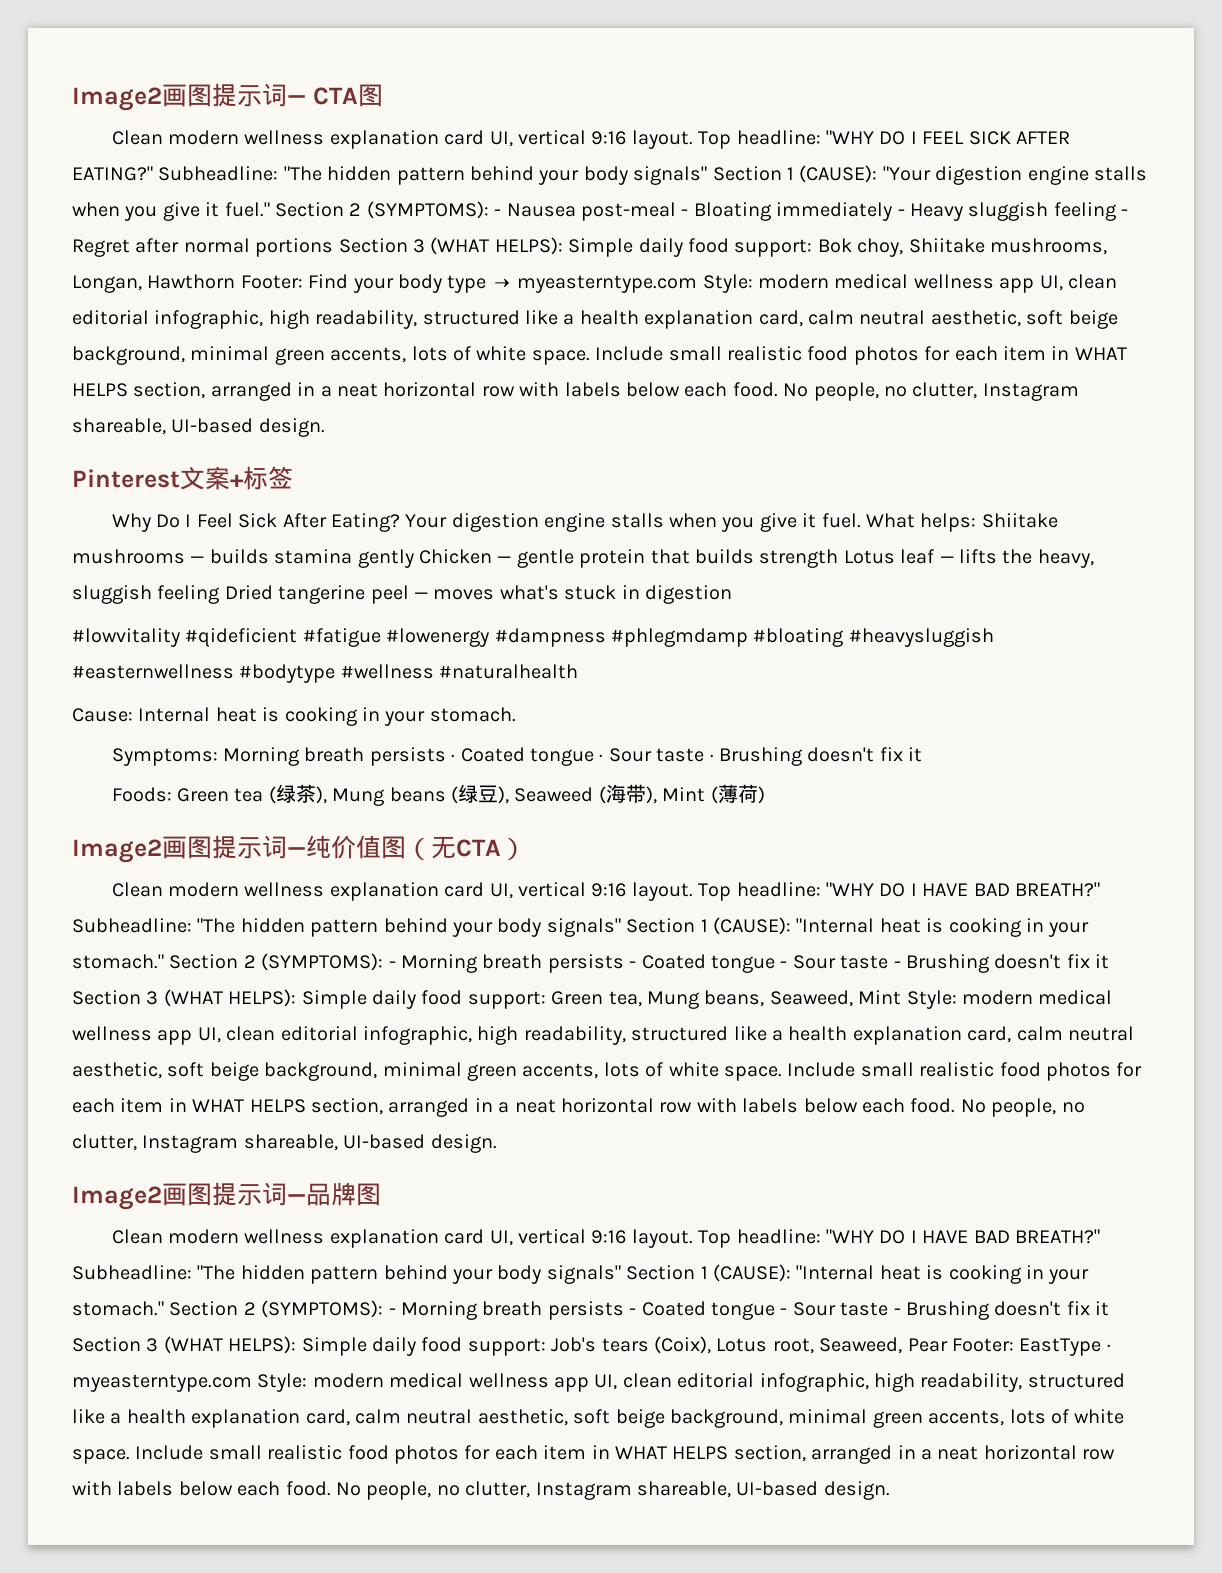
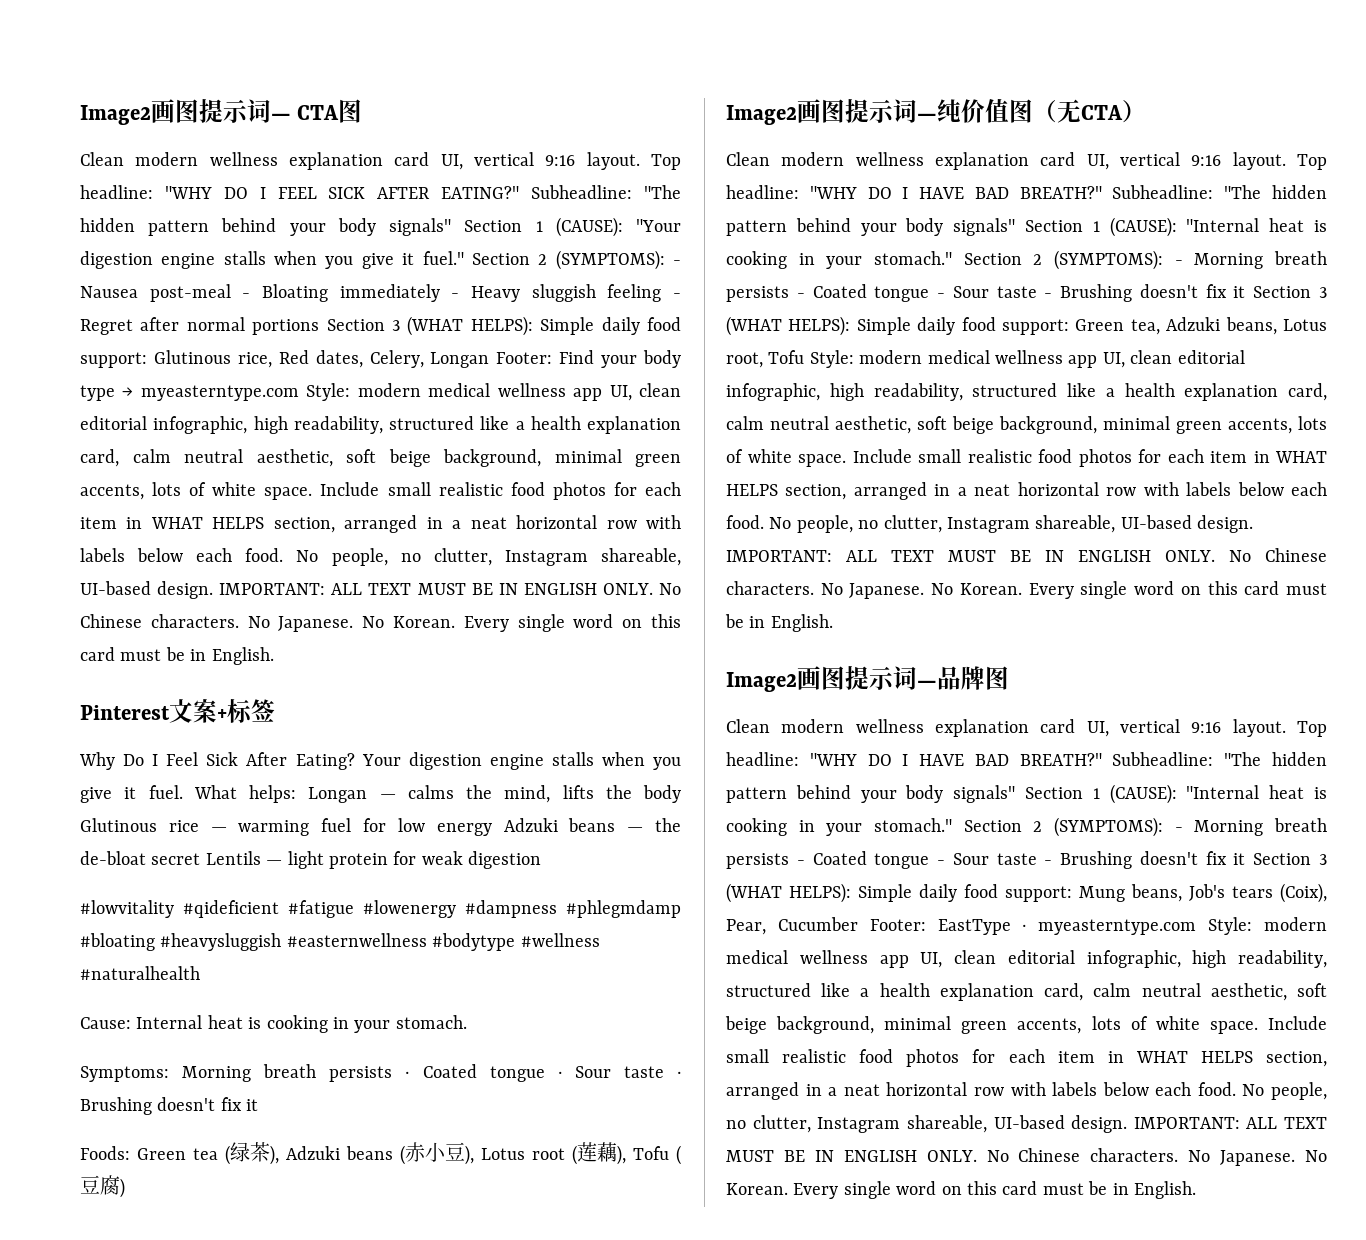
[817,238,1107,257] [72,274,236,293] Bok choy, Shiitake mushrooms, Longan, Hawthorn -> [153,350,490,368] Glutinous rice, Red dates, Celery, Longan
(325, 427) none -> [219,583,682,595] [80,614,681,632] [80,647,274,665] IMPORTANT: ALL TEXT MUST BE IN ENGLISH ONLY. No Chinese characters. No Japanese. No Korean. Every single word on this card must be in English.
[981,513,1058,528] [72,549,1094,568] [72,585,640,604] Shiitake mushrooms — builds stamina gently Chicken — gentle protein that builds strength Lotus leaf — lifts the heavy, sluggish feeling Dried tangerine peel — moves what's stuck in -> [308,785,681,803] [80,818,681,836] [80,851,463,869] Longan — calms the mind, lifts the body Glutinous rice — warming fuel for low energy Adzuki beans — the de-bloat secret Lentils — light protein for weak
[332,788,385,806] Mung -> [286,1146,340,1160] Adzuki
[458,784,758,804] 绿豆), Seaweed (海带), Mint (薄荷 -> [405,1142,681,1165] [80,1175,120,1195] 赤小豆), Lotus root (莲藕), Tofu (豆腐
[646,990,902,1009] Mung beans, Seaweed, Mint -> [1166,317,1327,335] [726,350,805,368] Adzuki beans, Lotus root, Tofu
(497, 1143) none -> [726,548,1327,562] [726,581,1327,599] [725,614,833,632] IMPORTANT: ALL TEXT MUST BE IN ENGLISH ONLY. No Chinese characters. No Japanese. No Korean. Every single word on this card must be in English.
(546, 1347) none -> [1079,884,1182,902] Mung beans,
[716,1337,948,1354] Lotus root, Seaweed, Pear -> [726,917,858,935] Pear, Cucumber
(890, 1490) none -> [1133,1117,1327,1129] [726,1148,1327,1166] [726,1181,1196,1199] IMPORTANT: ALL TEXT MUST BE IN ENGLISH ONLY. No Chinese characters. No Japanese. No Korean. Every single word on this card must be in English.

